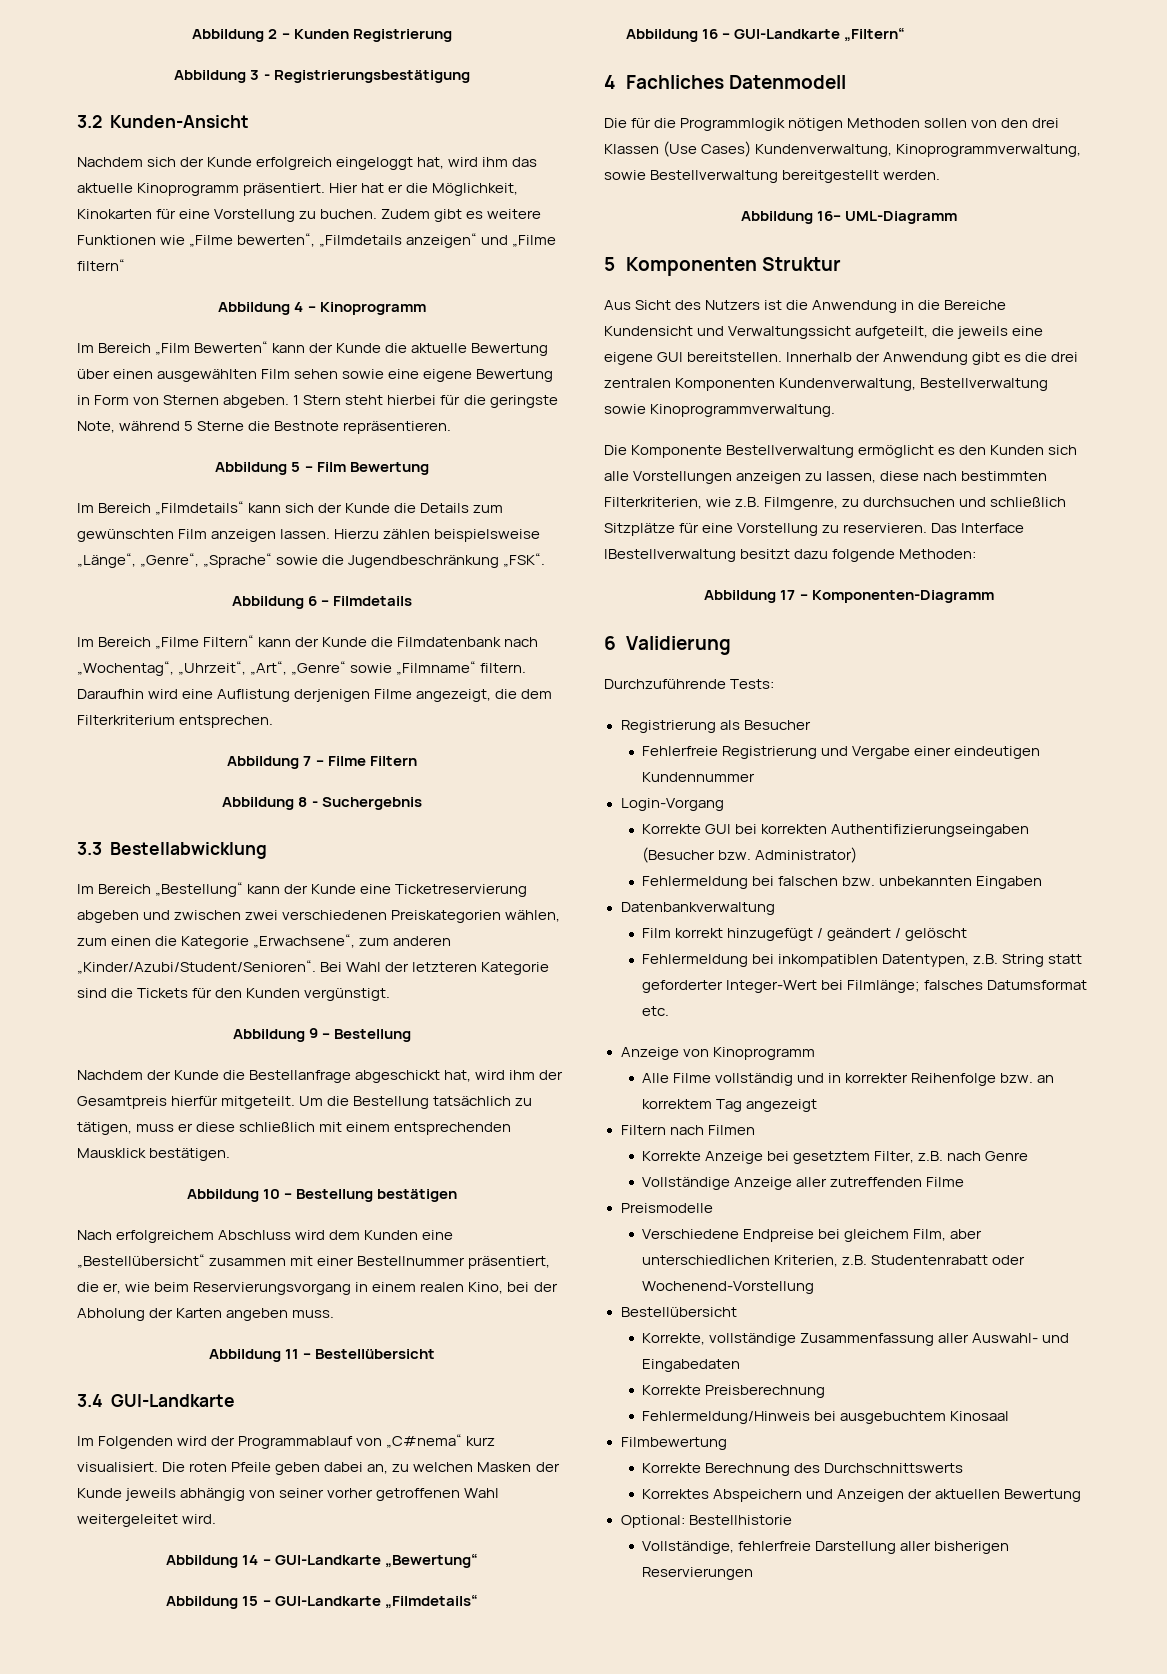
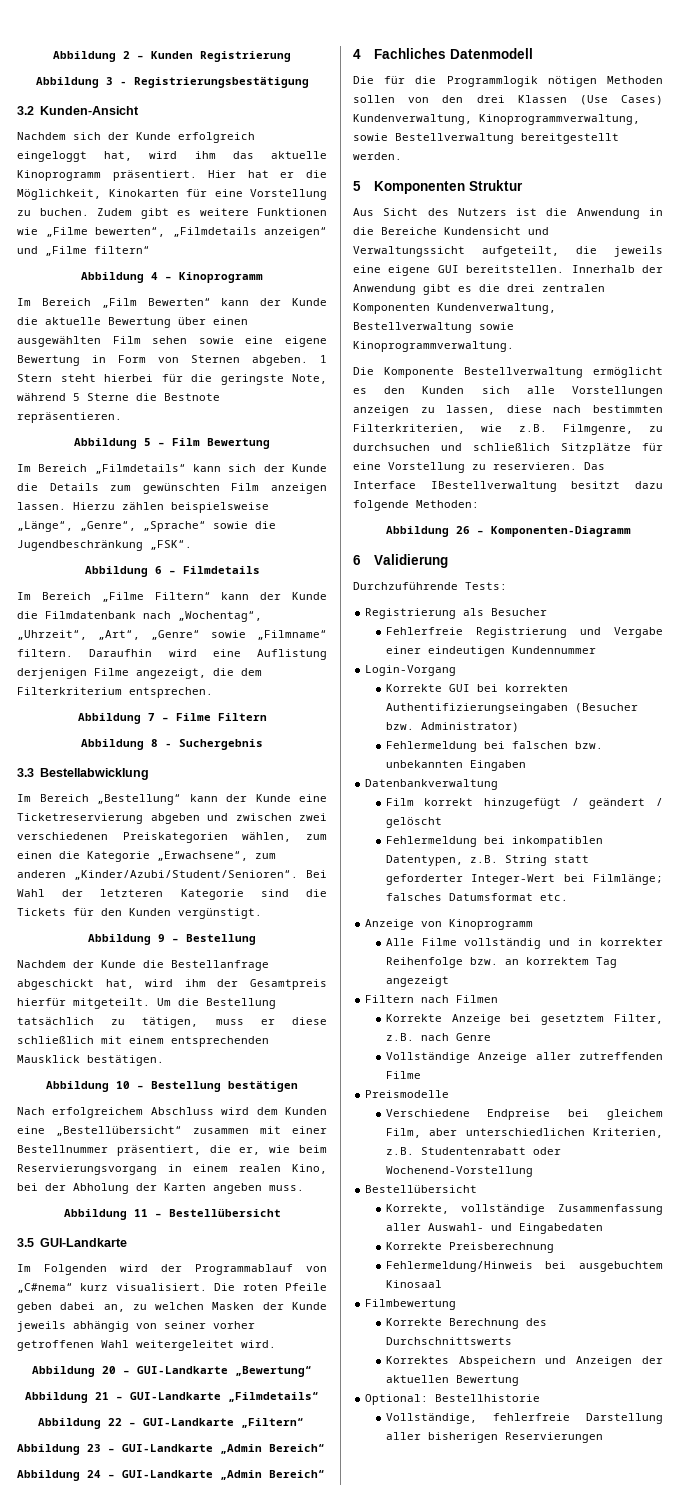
[77,1394,103,1407] 3.4 -> [17,1238,34,1247] 3.5
[242,1555,259,1565] 14 -> [102,1366,116,1374] 20
[242,1596,259,1606] 15 -> [95,1392,109,1400] 21
[701,29,718,39] 16 -> [107,1418,122,1426] 22
(905, 34) none -> [17,1444,325,1455] [17,1470,325,1481] // Abbildung 23 – GUI-Landkarte „Admin Bereich“ // Abbildung 24 – GUI-Landkarte „Admin Bereich“
[740,211,958,224] // Abbildung 16– UML-Diagramm -> (402, 156) none
[780,590,796,600] 17 -> [455,526,470,534] 26

